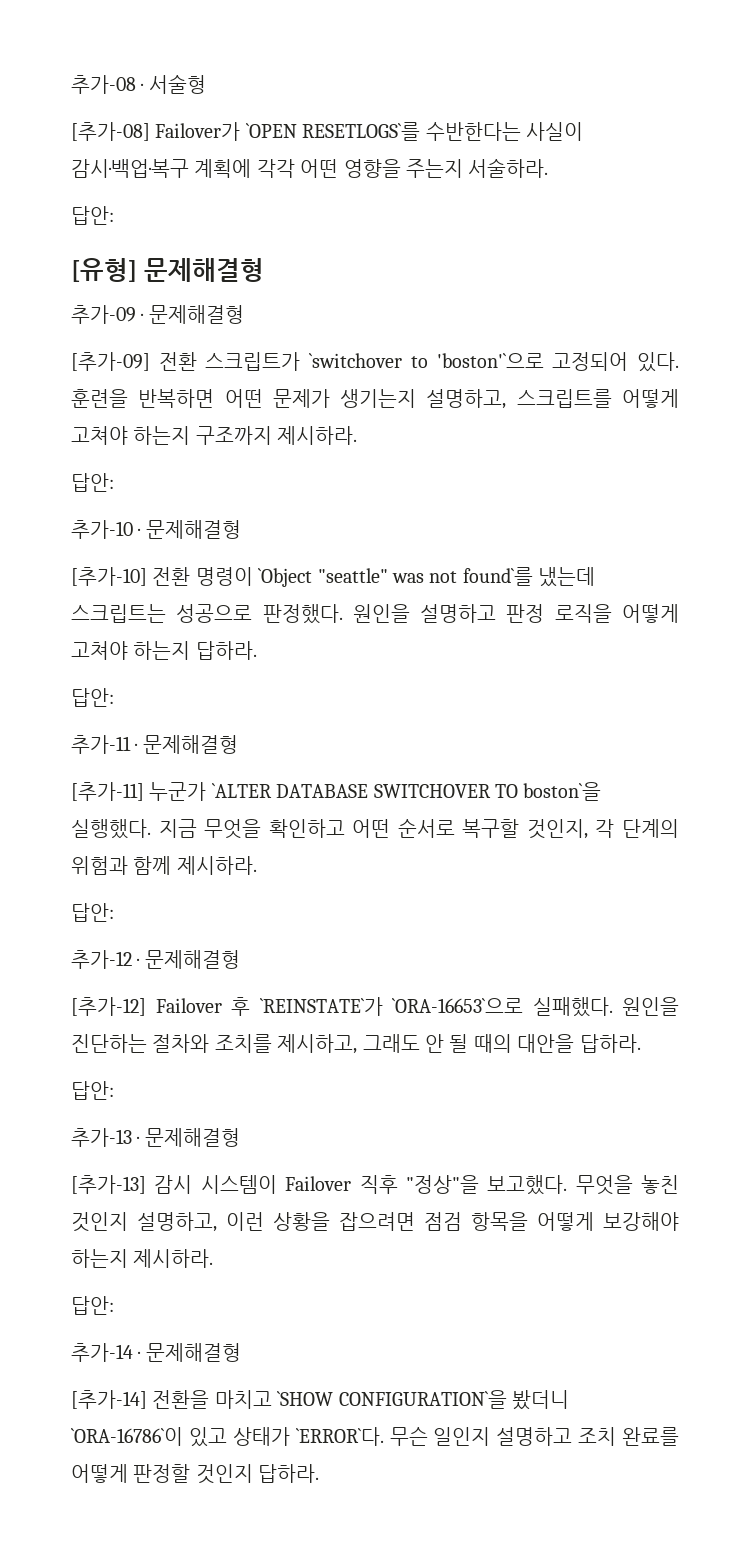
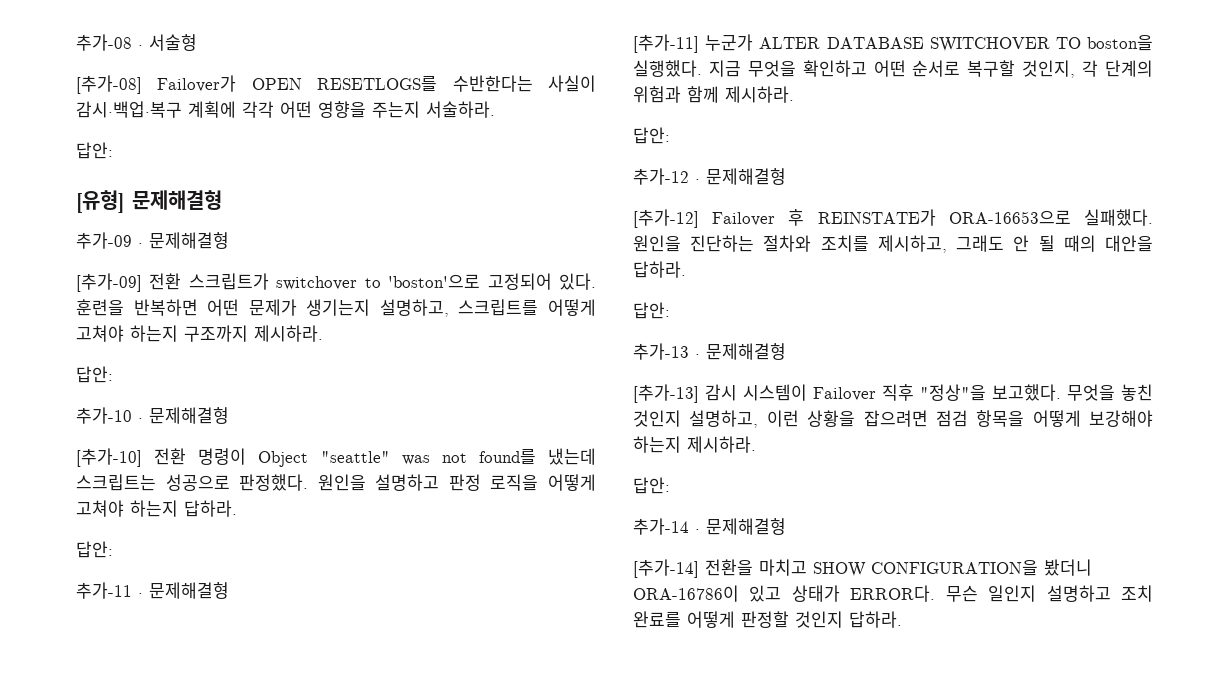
[245,122,421,141] `OPEN RESETLOGS`를 -> [251,76,438,92] OPEN RESETLOGS를
[309,353,544,368] `switchover to 'boston'`으로 -> [276,274,481,290] switchover to 'boston'으로
[258,568,313,587] `Object -> [258,451,309,467] Object
[462,567,533,586] found`를 -> [478,449,536,465] found를
[211,783,272,798] `ALTER -> [759,37,821,49] ALTER
[523,782,602,801] boston`을 -> [1087,34,1153,51] boston을
[259,997,523,1016] `REINSTATE`가 `ORA-16653`으로 -> [817,209,1071,226] REINSTATE가 ORA-16653으로
[277,1390,569,1410] [71,1427,183,1446] `SHOW CONFIGURATION`을 봤더니 `ORA-16786`이 -> [813,559,1092,577] [633,585,739,602] SHOW CONFIGURATION을 봤더니 ORA-16786이
[295,1427,384,1446] `ERROR`다. -> [850,585,936,602] ERROR다.

